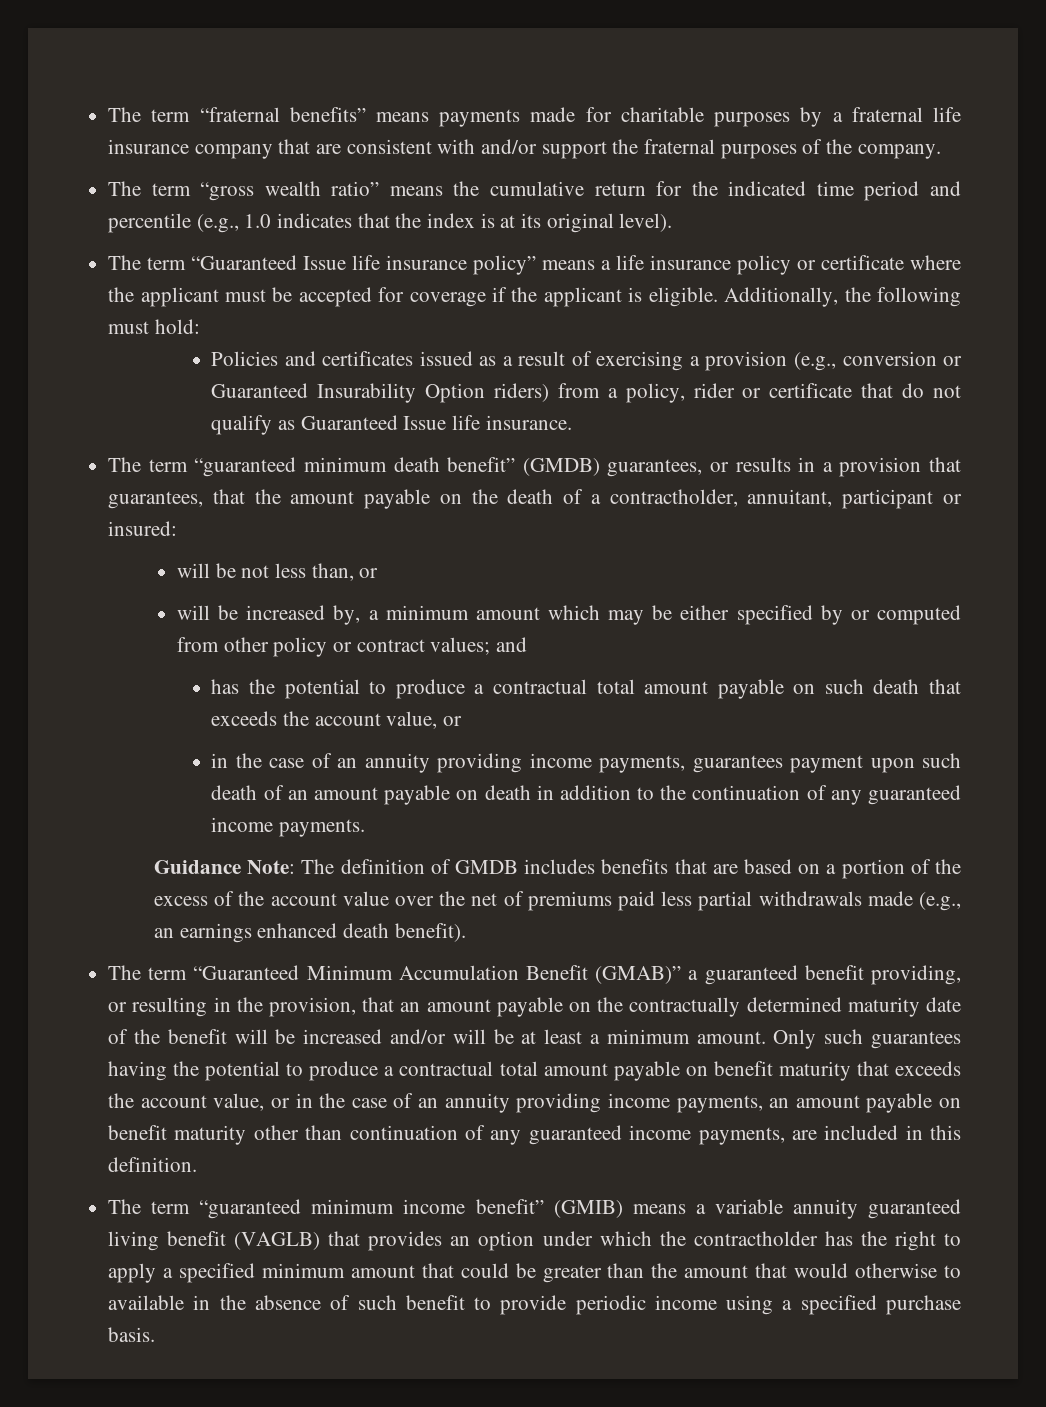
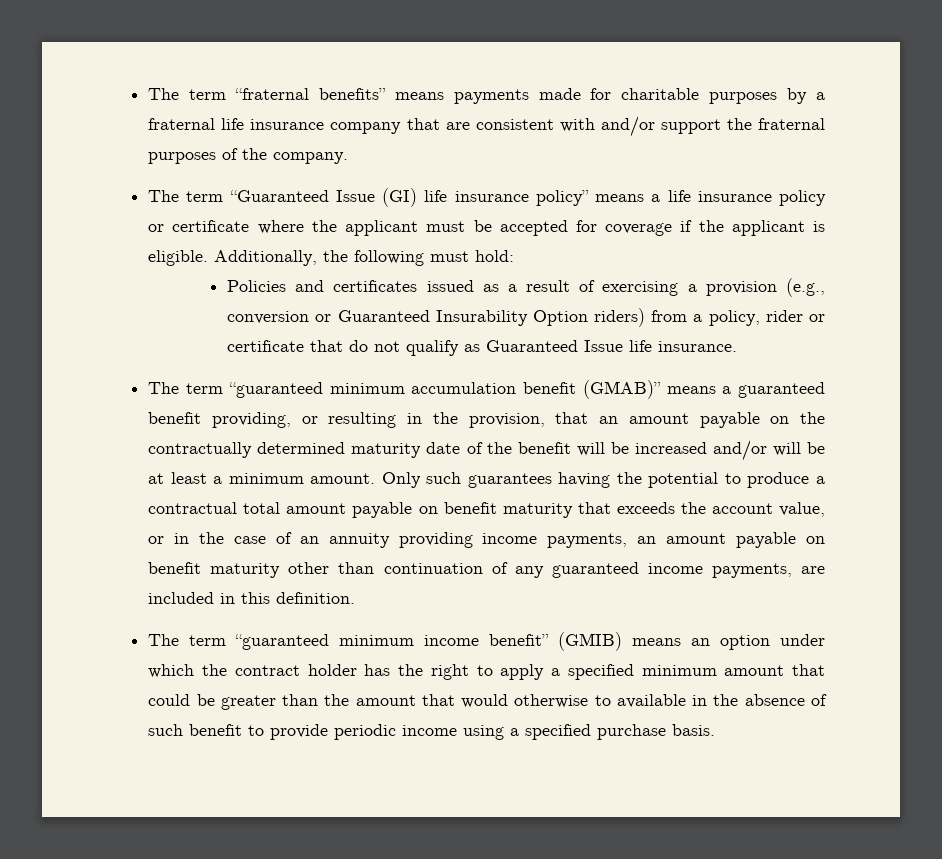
[108,181,961,201] [108,213,673,233] // The term “gross wealth ratio” means the cumulative return for the indicated time period and percentile (e.g., 1.0 indicates that the index is at its original level). -> (349, 158) none
(347, 263) none -> [382,188,418,207] (GI)
[393,457,961,477] [108,489,962,509] [108,521,178,536] [176,563,379,581] [176,605,962,625] [176,637,528,657] [211,679,961,699] [211,711,463,729] [211,753,961,773] [211,785,962,805] [211,817,366,837] [153,859,961,879] [153,891,961,911] [153,923,466,943] [108,965,682,984] death benefit” (GMDB) guarantees, or results in a provision that guarantees, that the amount payable on the death of a contractholder, annuitant, participant or insured: // will be not less than, or // will be increased by, a minimum amount which may be either specified by or computed from other policy or contract values; and // has the potential to produce a contractual total amount payable on such death that exceeds the account value, or // in the case of an annuity providing income payments, guarantees payment upon such death of an amount payable on death in addition to the continuation of any guaranteed income payments. // Guidance Note: The definition of GMDB includes benefits that are based on a portion of the excess of the account value over the net of premiums paid less partial withdrawals made (e.g., an earnings enhanced death benefit). // The term “Guaranteed Minimum Accumulation Benefit (GMAB)” -> [411,380,716,399] accumulation benefit (GMAB)” means
[695,1199,962,1219] [108,1231,443,1251] a variable annuity guaranteed living benefit (VAGLB) that provides -> (682, 642) none
[693,1231,818,1246] contractholder -> [234,664,357,676] contract holder

